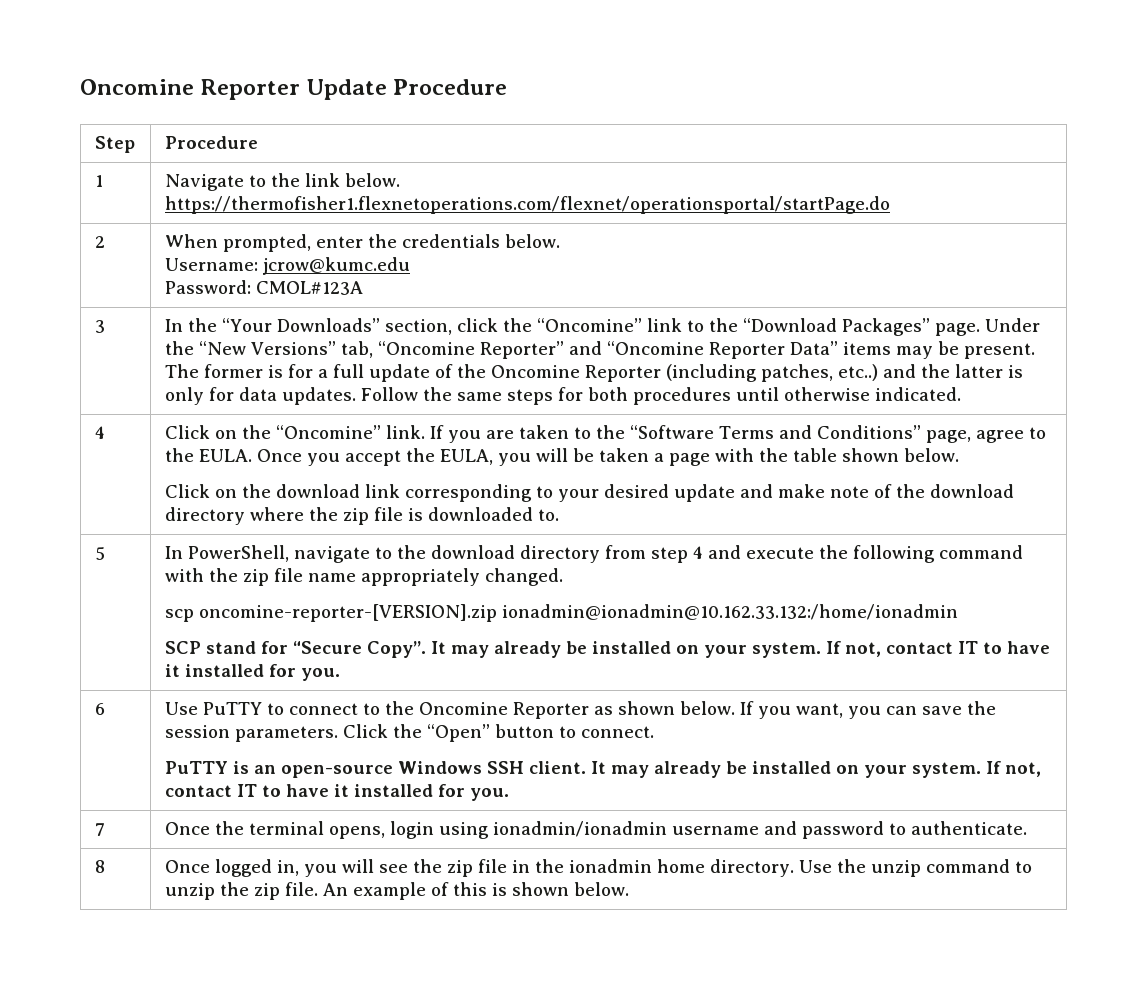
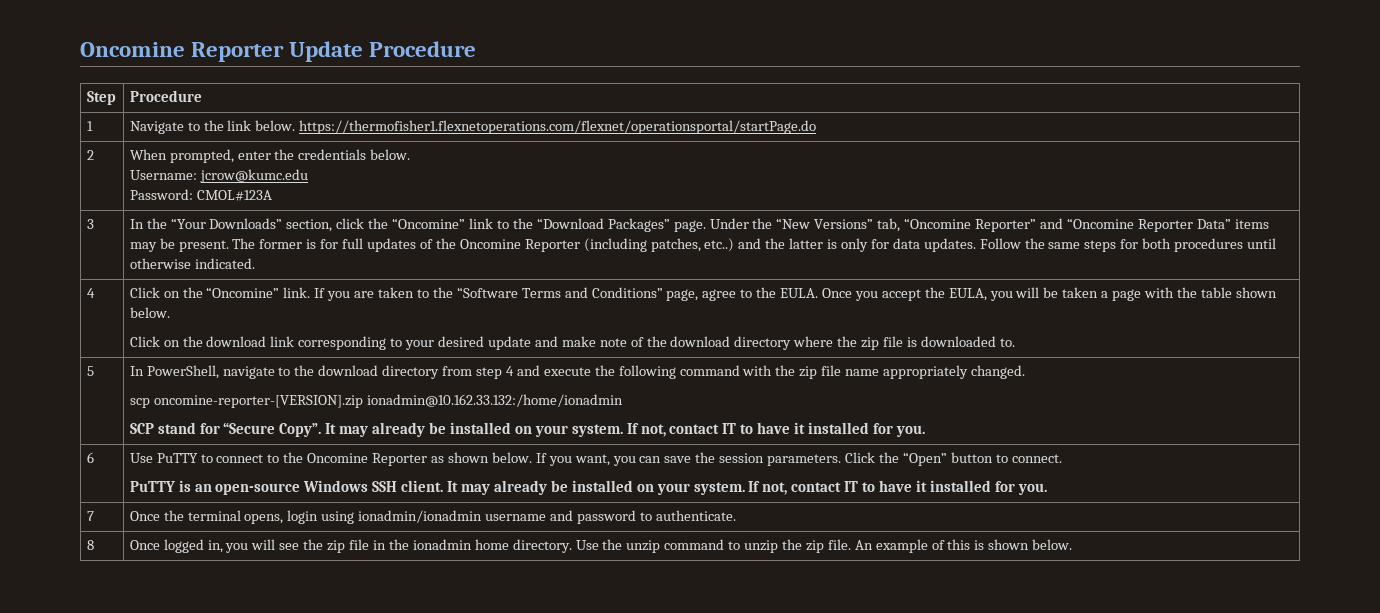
[317,364,430,382] a full update -> [342,238,417,252] full updates
[501,604,958,620] ionadmin@ionadmin@10.162.33.132:/home/ionadmin -> [366,394,623,407] ionadmin@10.162.33.132:/home/ionadmin

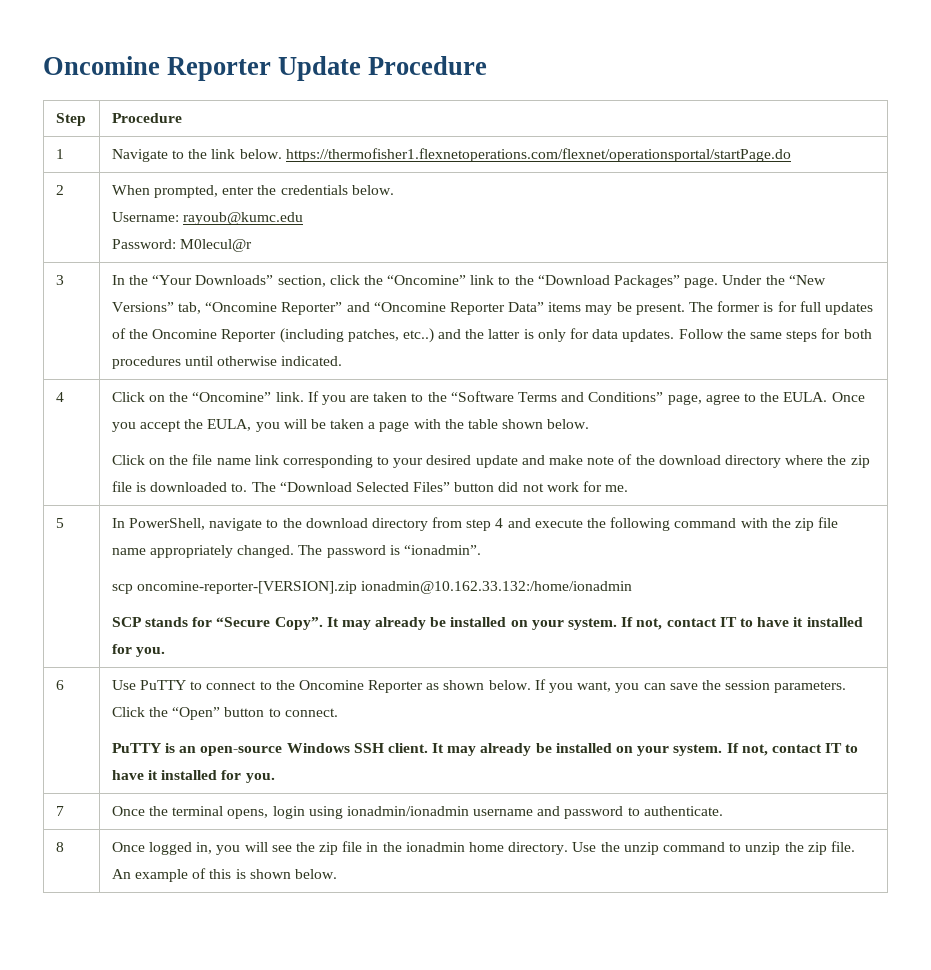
[199,169,308,183] jcrow@kumc.edu -> [182,212,303,225] rayoub@kumc.edu
[196,190,272,201] CMOL#123A -> [179,239,252,252] M0lecul@r
[206,336,267,347] download -> [192,454,251,465] file name
(1015, 342) none -> [251,481,629,492] The “Download Selected Files” button did not work for me.
(1025, 372) none -> [298,545,481,558] The password is “ionadmin”.
[157,422,196,434] stand -> [144,617,188,627] stands

